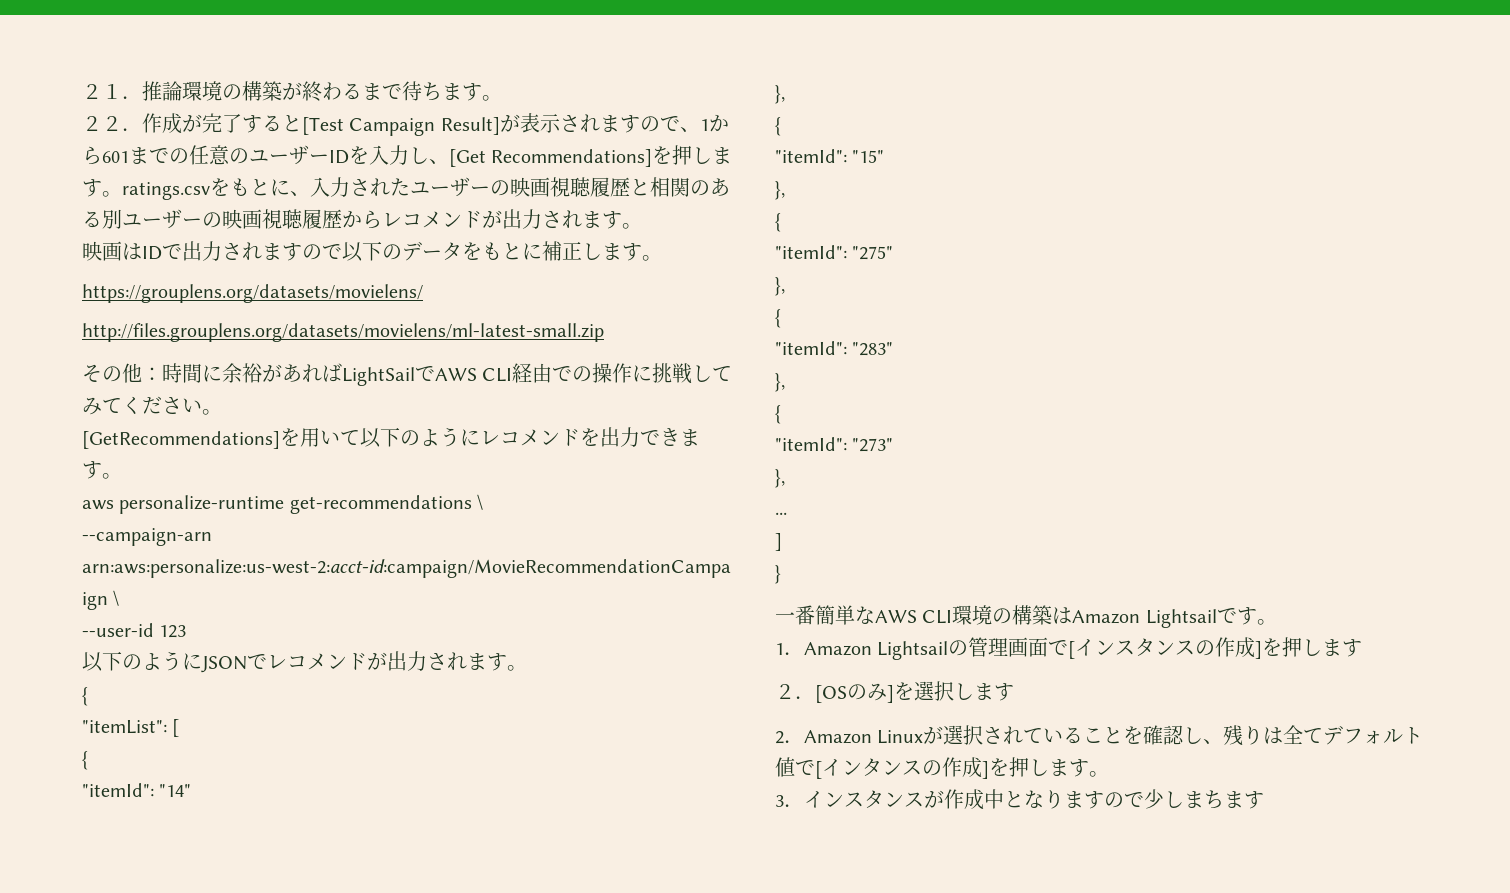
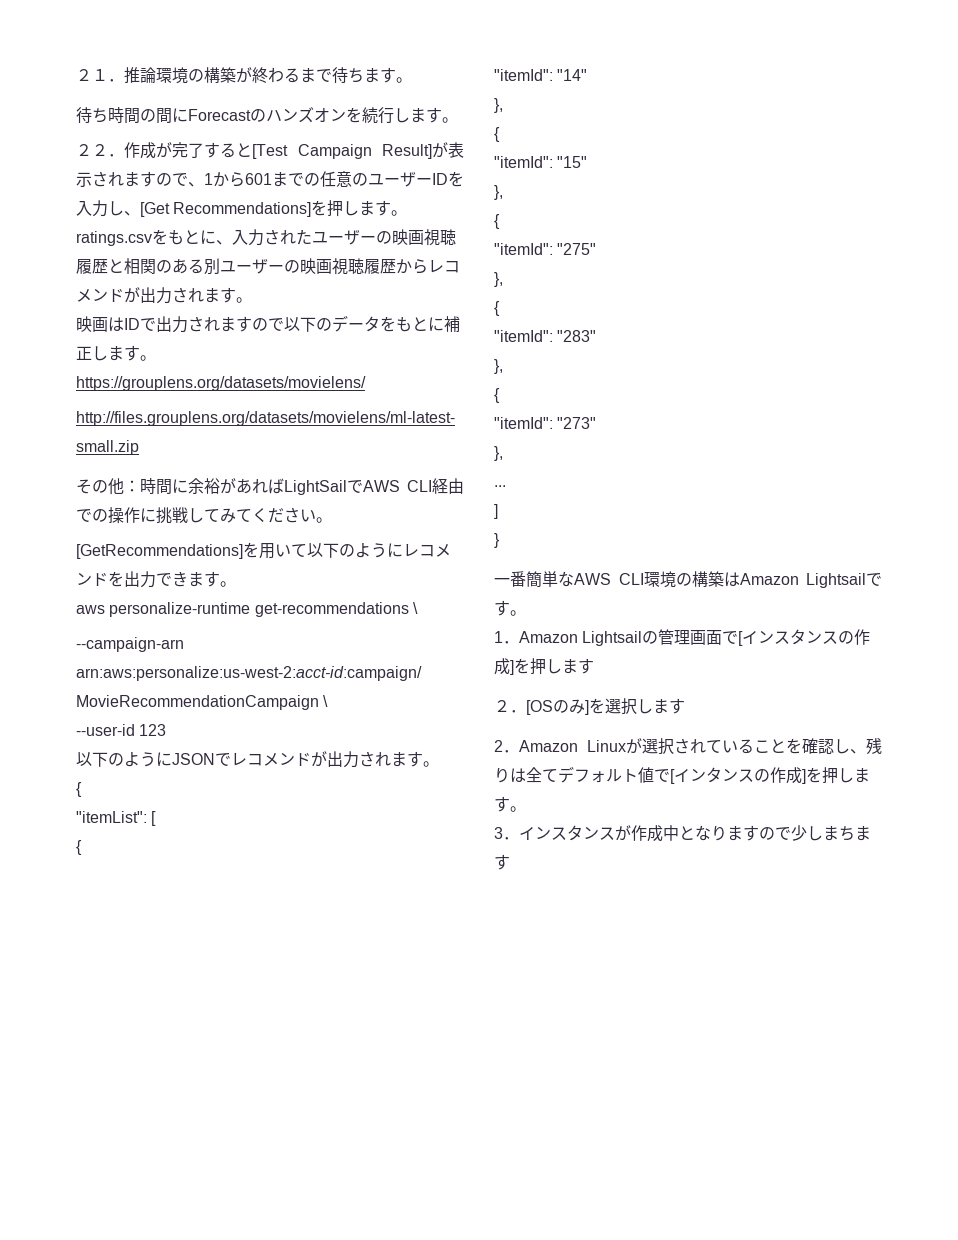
(502, 98) none -> [76,107,458,124] // 待ち時間の間にForecastのハンズオンを続行します。

